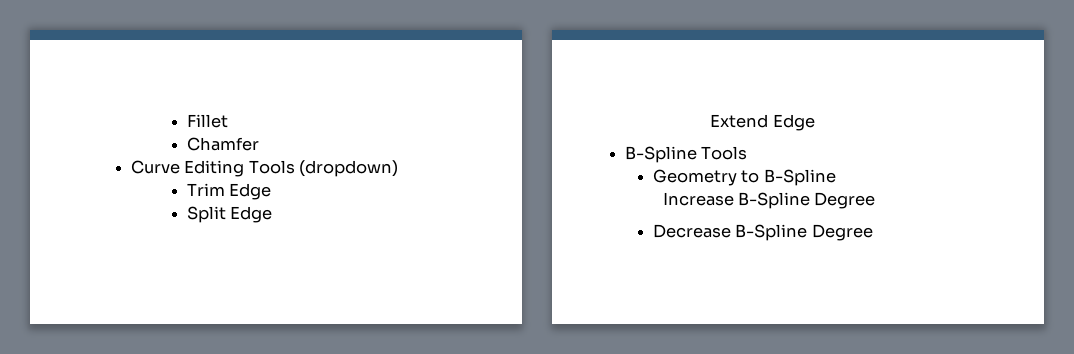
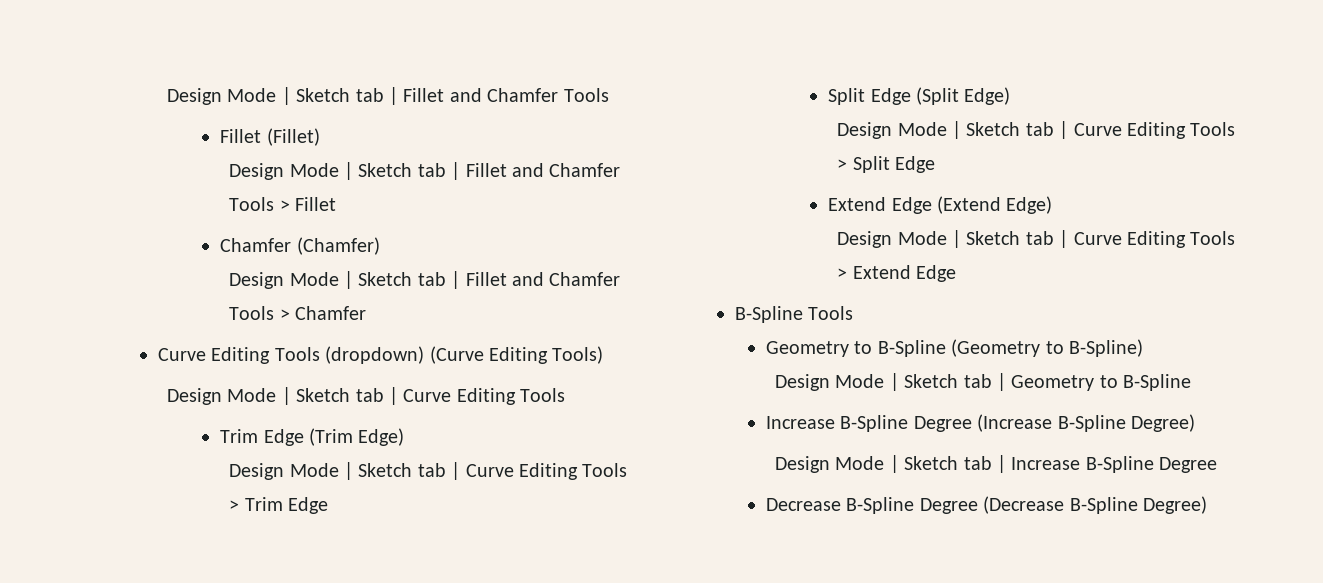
[186,114,228,128] [186,137,259,151] [130,160,399,177] [186,183,271,200] [186,206,272,223] Fillet // Chamfer // Curve Editing Tools (dropdown) // Trim Edge // Split Edge // -> [167,87,609,105] [220,128,320,146] [229,162,621,180] [229,197,336,211] [220,237,380,255] [229,271,621,289] [229,306,366,320] [158,346,604,364] [167,387,566,405] [220,428,405,446] [229,462,628,480] [229,497,328,514] [828,87,1011,105] [837,121,1236,139] [837,156,935,173] [828,196,1053,214] [837,230,1236,248] [837,268,848,279] Design Mode | Sketch tab | Fillet and Chamfer Tools // Fillet (Fillet) // Design Mode | Sketch tab | Fillet and Chamfer Tools > Fillet // Chamfer (Chamfer) // Design Mode | Sketch tab | Fillet and Chamfer Tools > Chamfer // Curve Editing Tools (dropdown) (Curve Editing Tools) // Design Mode | Sketch tab | Curve Editing Tools // Trim Edge (Trim Edge) // Design Mode | Sketch tab | Curve Editing Tools > Trim Edge // Split Edge (Split Edge) // Design Mode | Sketch tab | Curve Editing Tools > Split Edge // Extend Edge (Extend Edge) // Design Mode | Sketch tab | Curve Editing Tools >
(836, 177) // -> [951,339,1144,357] [775,373,1192,391] [766,414,1196,432] [775,455,1007,473] (Geometry to B-Spline) // Design Mode | Sketch tab | Geometry to B-Spline // Increase B-Spline Degree (Increase B-Spline Degree) // Design Mode | Sketch tab |
(873, 232) none -> [983,496,1208,514] (Decrease B-Spline Degree)

